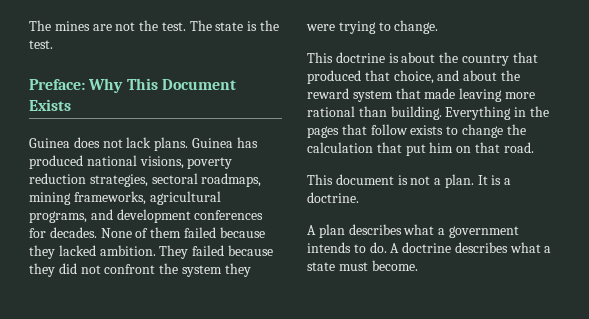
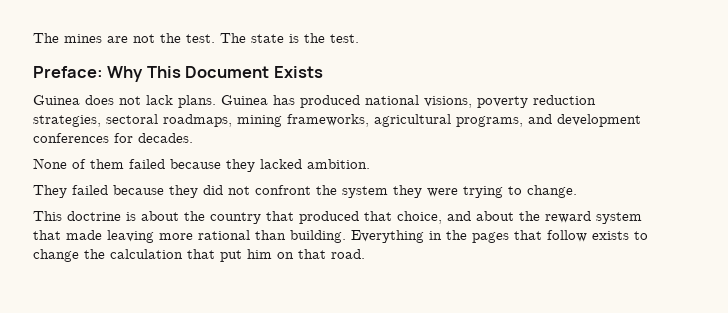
(97, 232) none -> (193, 138) //
(156, 250) none -> (370, 164) //
[307,174,512,188] [307,192,359,203] [307,224,519,238] [307,242,552,253] [307,260,418,271] // This document is not a plan. It is a doctrine. // A plan describes what a government intends to do. A doctrine describes what a state must become. -> (365, 254) none

